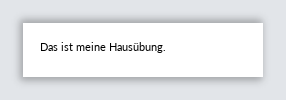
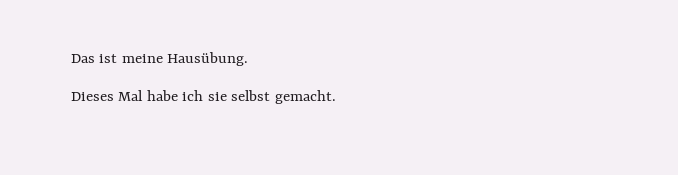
(166, 47) none -> [71,90,336,104] // Dieses Mal habe ich sie selbst gemacht.

